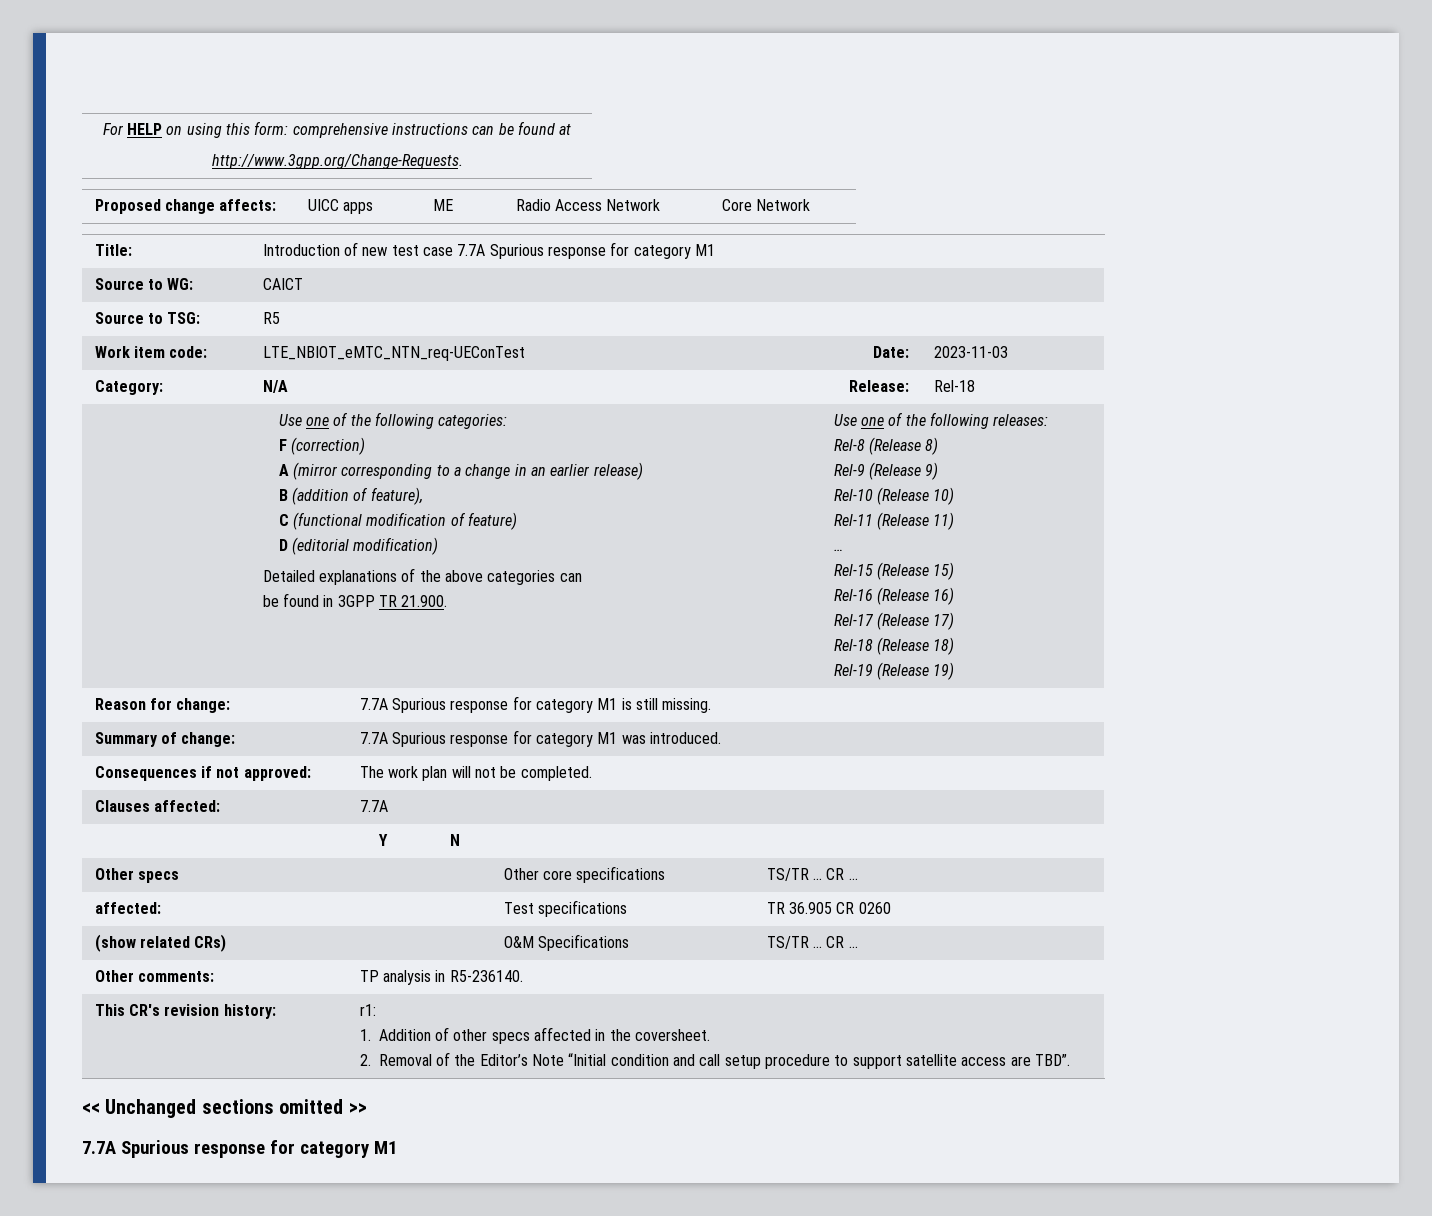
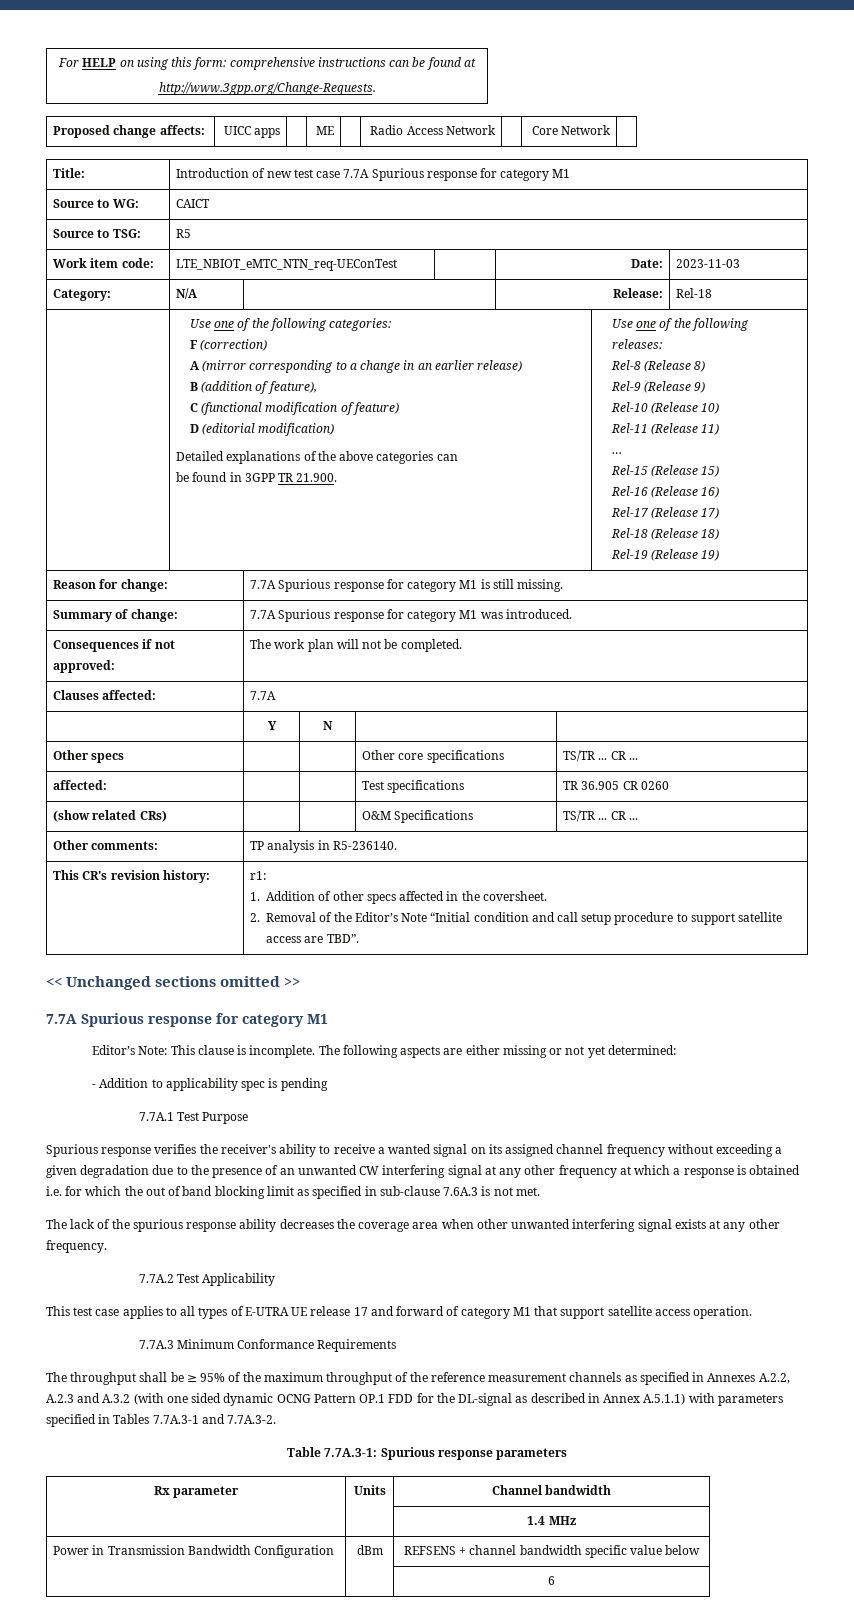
(397, 1147) none -> [92,1045,676,1058] [92,1078,328,1091] [138,1112,248,1124] [46,1144,783,1157] [46,1165,801,1178] [46,1186,540,1199] [46,1219,780,1232] [46,1240,107,1253] [138,1273,275,1286] [46,1306,753,1319] [138,1339,397,1352] [46,1372,790,1385] [46,1393,783,1406] [46,1414,277,1427] [287,1447,567,1460] [153,1486,240,1498] [353,1485,386,1495] [491,1485,612,1495] [527,1516,576,1525] [53,1545,335,1558] [356,1545,383,1555] [403,1545,701,1558] [548,1576,555,1585] // Editor’s Note: This clause is incomplete. The following aspects are either missing or not yet determined: // - Addition to applicability spec is pending // 7.7A.1 Test Purpose // Spurious response verifies the receiver's ability to receive a wanted signal on its assigned channel frequency without exceeding a given degradation due to the presence of an unwanted CW interfering signal at any other frequency at which a response is obtained i.e. for which the out of band blocking limit as specified in sub-clause 7.6A.3 is not met. // The lack of the spurious response ability decreases the coverage area when other unwanted interfering signal exists at any other frequency. // 7.7A.2 Test Applicability // This test case applies to all types of E-UTRA UE release 17 and forward of category M1 that support satellite access operation. // 7.7A.3 Minimum Conformance Requirements // The throughput shall be ≥ 95% of the maximum throughput of the reference measurement channels as specified in Annexes A.2.2, A.2.3 and A.3.2 (with one sided dynamic OCNG Pattern OP.1 FDD for the DL-signal as described in Annex A.5.1.1) with parameters specified in Tables 7.7A.3-1 and 7.7A.3-2. // Table 7.7A.3-1: Spurious response parameters // Rx parameter | Units | Channel bandwidth // | | 1.4 MHz // Power in Transmission Bandwidth Configuration | dBm | REFSENS + channel bandwidth specific value below // | | 6

